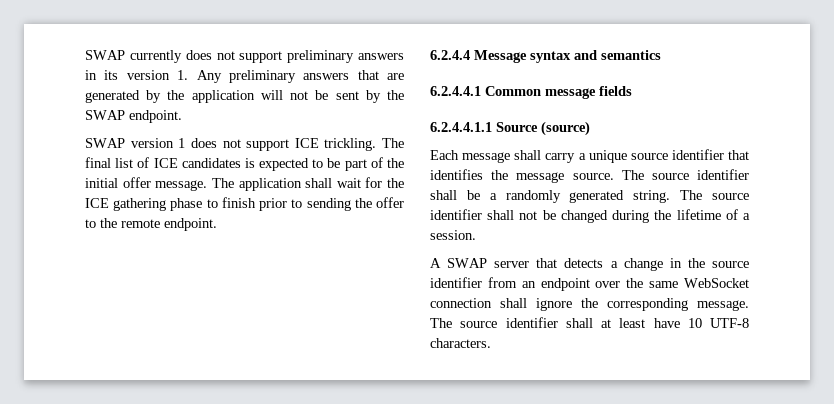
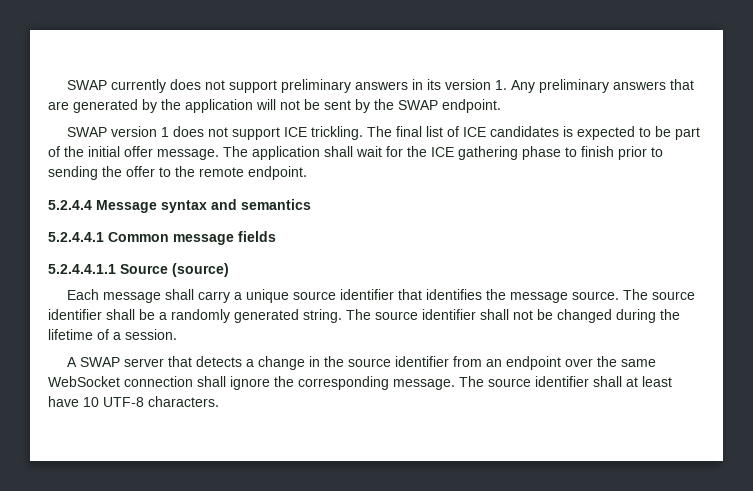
[430,50,470,60] 6.2.4.4 -> [48,200,92,210] 5.2.4.4
[430,86,481,96] 6.2.4.4.1 -> [48,232,104,242] 5.2.4.4.1
[430,122,492,132] 6.2.4.4.1.1 -> [48,264,116,274] 5.2.4.4.1.1

